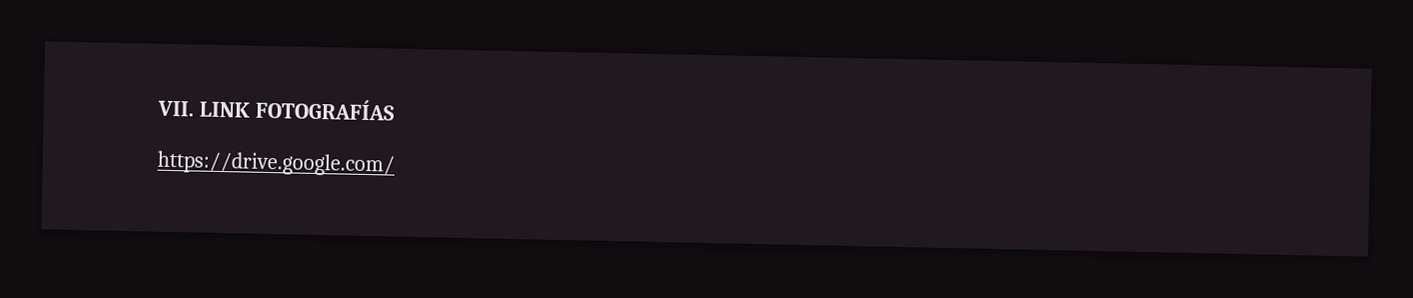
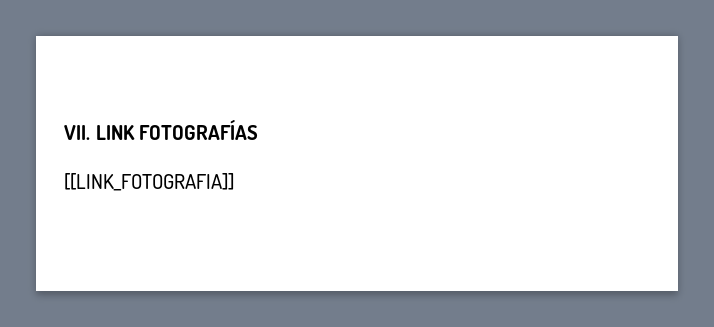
[157,150,395,177] https://drive.google.com/ -> [64,173,234,191] [[LINK_FOTOGRAFIA]]

